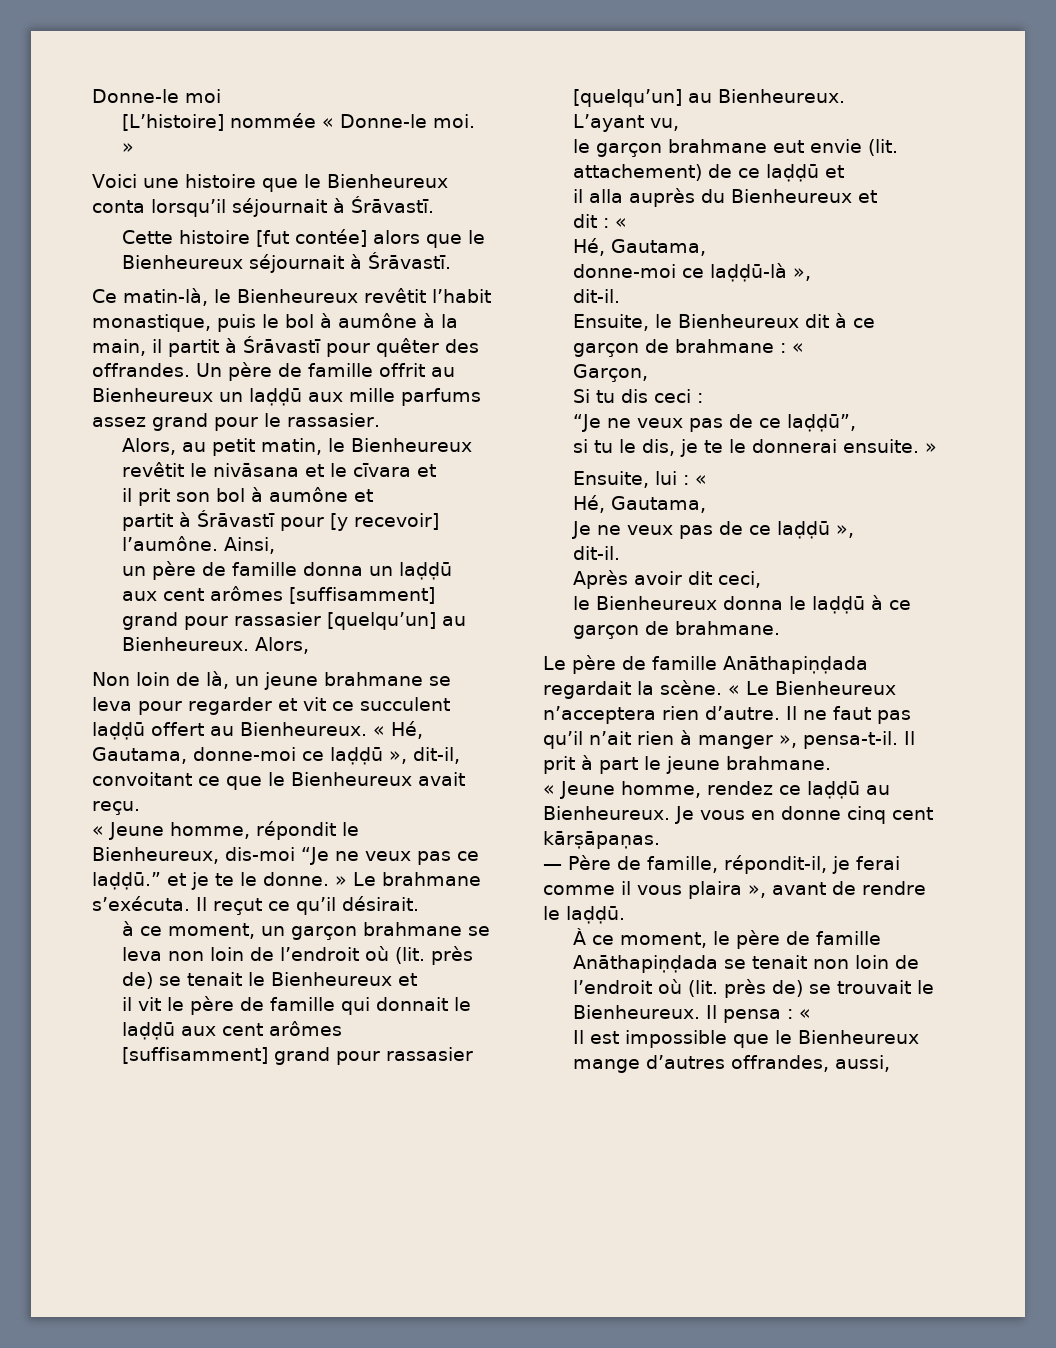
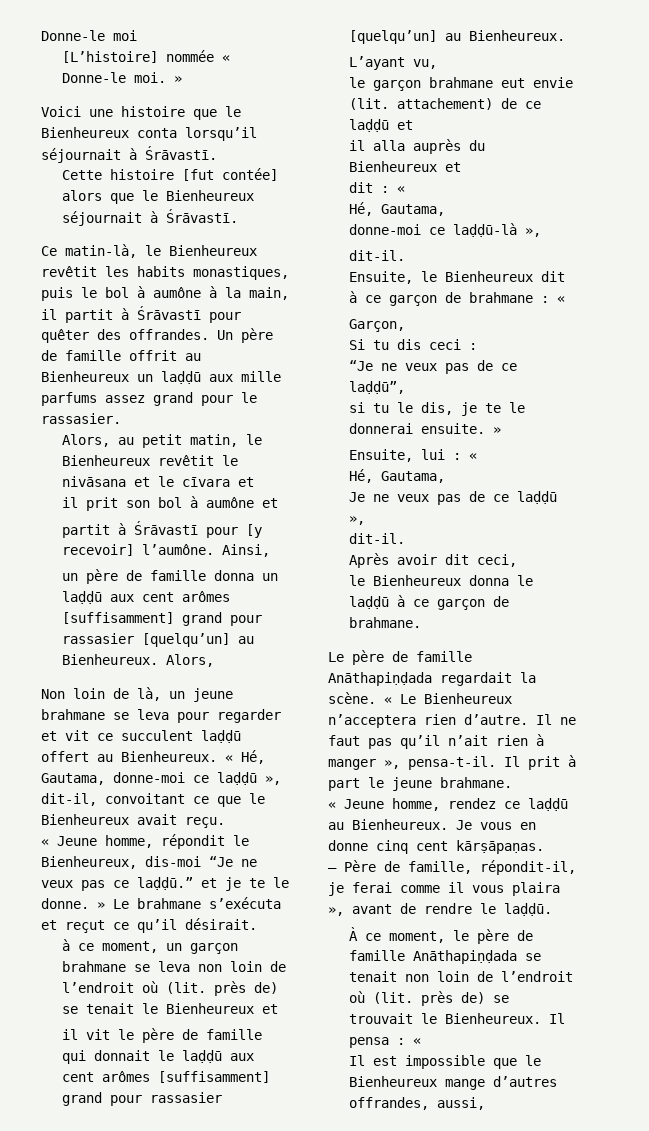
[432,289,491,303] [92,314,211,332] l’habit monastique, -> [105,266,289,280] les habits monastiques,
[92,896,207,911] s’exécuta. Il -> [209,897,281,909] [41,920,57,930] s’exécuta et

